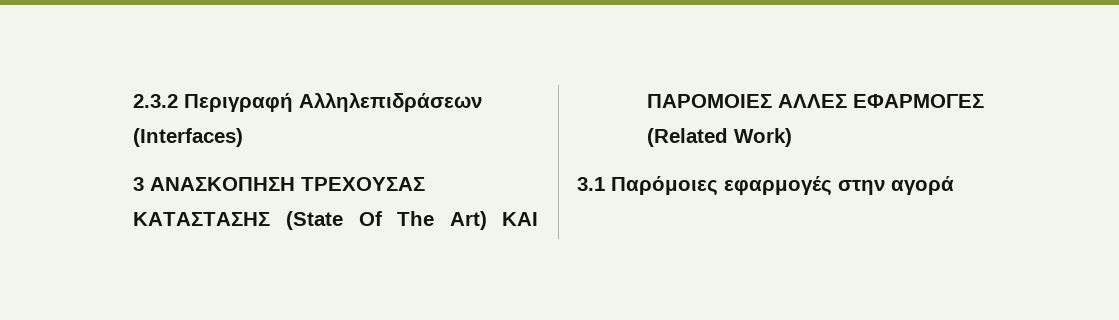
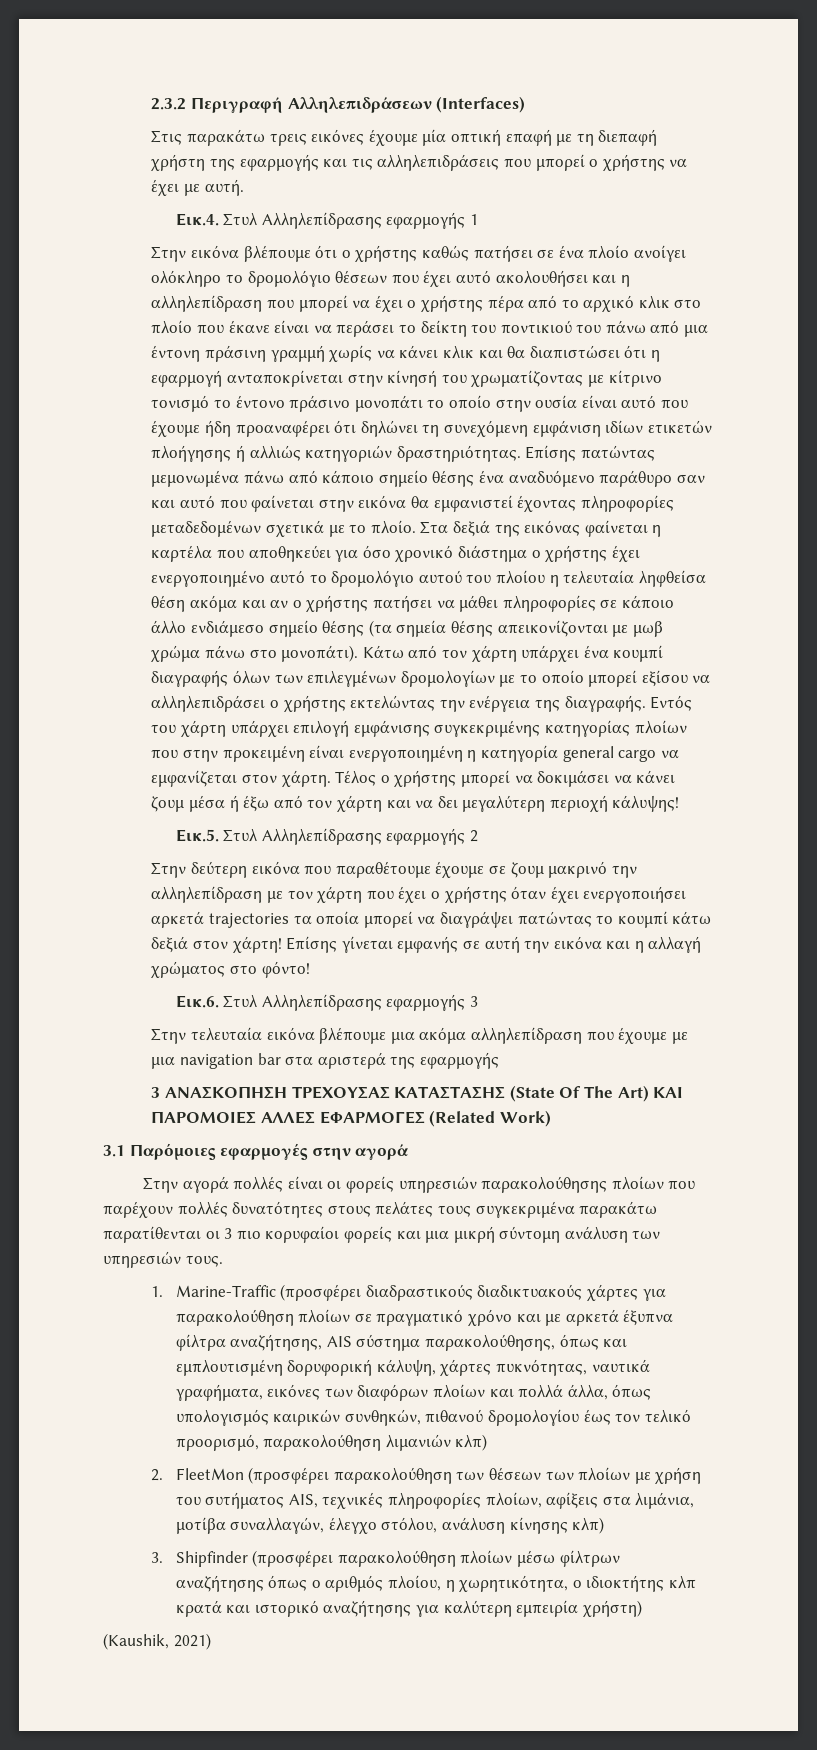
(244, 137) none -> [151,129,658,146] [151,154,688,171] [151,179,244,196] [175,212,478,229] [151,245,686,262] [151,270,630,287] [151,295,702,312] [151,320,709,337] [151,345,660,362] [151,370,662,387] [151,395,688,412] [151,420,712,437] [151,445,655,462] [151,470,705,487] [151,495,674,512] [151,520,662,537] [151,545,640,562] [151,570,706,587] [151,595,674,612] [151,620,663,637] [151,645,664,662] [151,670,711,687] [151,695,693,712] [151,720,687,737] [151,745,679,762] [151,770,676,787] [151,795,680,812] [175,828,478,845] [151,861,637,878] [151,886,687,903] [151,911,712,928] [151,936,702,953] [151,961,310,978] [175,994,478,1011] [151,1027,688,1044] [151,1052,499,1069] // Στις παρακάτω τρεις εικόνες έχουμε μία οπτική επαφή με τη διεπαφή χρήστη της εφαρμογής και τις αλληλεπιδράσεις που μπορεί ο χρήστης να έχει με αυτή. // Εικ.4. Στυλ Αλληλεπίδρασης εφαρμογής 1 // Στην εικόνα βλέπουμε ότι ο χρήστης καθώς πατήσει σε ένα πλοίο ανοίγει ολόκληρο το δρομολόγιο θέσεων που έχει αυτό ακολουθήσει και η αλληλεπίδραση που μπορεί να έχει ο χρήστης πέρα από το αρχικό κλικ στο πλοίο που έκανε είναι να περάσει το δείκτη του ποντικιού του πάνω από μια έντονη πράσινη γραμμή χωρίς να κάνει κλικ και θα διαπιστώσει ότι η εφαρμογή ανταποκρίνεται στην κίνησή του χρωματίζοντας με κίτρινο τονισμό το έντονο πράσινο μονοπάτι το οποίο στην ουσία είναι αυτό που έχουμε ήδη προαναφέρει ότι δηλώνει τη συνεχόμενη εμφάνιση ιδίων ετικετών πλοήγησης ή αλλιώς κατηγοριών δραστηριότητας. Επίσης πατώντας μεμονωμένα πάνω από κάποιο σημείο θέσης ένα αναδυόμενο παράθυρο σαν και αυτό που φαίνεται στην εικόνα θα εμφανιστεί έχοντας πληροφορίες μεταδεδομένων σχετικά με το πλοίο. Στα δεξιά της εικόνας φαίνεται η καρτέλα που αποθηκεύει για όσο χρονικό διάστημα ο χρήστης έχει ενεργοποιημένο αυτό το δρομολόγιο αυτού του πλοίου η τελευταία ληφθείσα θέση ακόμα και αν ο χρήστης πατήσει να μάθει πληροφορίες σε κάποιο άλλο ενδιάμεσο σημείο θέσης (τα σημεία θέσης απεικονίζονται με μωβ χρώμα πάνω στο μονοπάτι). Κάτω από τον χάρτη υπάρχει ένα κουμπί διαγραφής όλων των επιλεγμένων δρομολογίων με το οποίο μπορεί εξίσου να αλληλεπιδράσει ο χρήστης εκτελώντας την ενέργεια της διαγραφής. Εντός του χάρτη υπάρχει επιλογή εμφάνισης συγκεκριμένης κατηγορίας πλοίων που στην προκειμένη είναι ενεργοποιημένη η κατηγορία general cargo να εμφανίζεται στον χάρτη. Τέλος ο χρήστης μπορεί να δοκιμάσει να κάνει ζουμ μέσα ή έξω από τον χάρτη και να δει μεγαλύτερη περιοχή κάλυψης! // Εικ.5. Στυλ Αλληλεπίδρασης εφαρμογής 2 // Στην δεύτερη εικόνα που παραθέτουμε έχουμε σε ζουμ μακρινό την αλληλεπίδραση με τον χάρτη που έχει ο χρήστης όταν έχει ενεργοποιήσει αρκετά trajectories τα οποία μπορεί να διαγράψει πατώντας το κουμπί κάτω δεξιά στον χάρτη! Επίσης γίνεται εμφανής σε αυτή την εικόνα και η αλλαγή χρώματος στο φόντο! // Εικ.6. Στυλ Αλληλεπίδρασης εφαρμογής 3 // Στην τελευταία εικόνα βλέπουμε μια ακόμα αλληλεπίδραση που έχουμε με μια navigation bar στα αριστερά της εφαρμογής
(954, 185) none -> [143,1176,696,1193] [103,1201,658,1218] [103,1226,661,1243] [103,1251,223,1268] [151,1284,666,1301] [175,1309,674,1326] [175,1334,628,1351] [175,1359,650,1376] [175,1384,652,1401] [175,1409,691,1426] [175,1434,488,1451] [151,1467,702,1484] [175,1492,695,1509] [175,1517,605,1534] [151,1550,620,1567] [175,1575,696,1592] [175,1600,642,1617] [103,1633,211,1650] // Στην αγορά πολλές είναι οι φορείς υπηρεσιών παρακολούθησης πλοίων που παρέχουν πολλές δυνατότητες στους πελάτες τους συγκεκριμένα παρακάτω παρατίθενται οι 3 πιο κορυφαίοι φορείς και μια μικρή σύντομη ανάλυση των υπηρεσιών τους. // 1. Marine-Traffic (προσφέρει διαδραστικούς διαδικτυακούς χάρτες για παρακολούθηση πλοίων σε πραγματικό χρόνο και με αρκετά έξυπνα φίλτρα αναζήτησης, AIS σύστημα παρακολούθησης, όπως και εμπλουτισμένη δορυφορική κάλυψη, χάρτες πυκνότητας, ναυτικά γραφήματα, εικόνες των διαφόρων πλοίων και πολλά άλλα, όπως υπολογισμός καιρικών συνθηκών, πιθανού δρομολογίου έως τον τελικό προορισμό, παρακολούθηση λιμανιών κλπ) // 2. FleetMon (προσφέρει παρακολούθηση των θέσεων των πλοίων με χρήση του συτήματος ΑΙS, τεχνικές πληροφορίες πλοίων, αφίξεις στα λιμάνια, μοτίβα συναλλαγών, έλεγχο στόλου, ανάλυση κίνησης κλπ) // 3. Shipfinder (προσφέρει παρακολούθηση πλοίων μέσω φίλτρων αναζήτησης όπως ο αριθμός πλοίου, η χωρητικότητα, ο ιδιοκτήτης κλπ κρατά και ιστορικό αναζήτησης για καλύτερη εμπειρία χρήστη) // (Kaushik, 2021)

